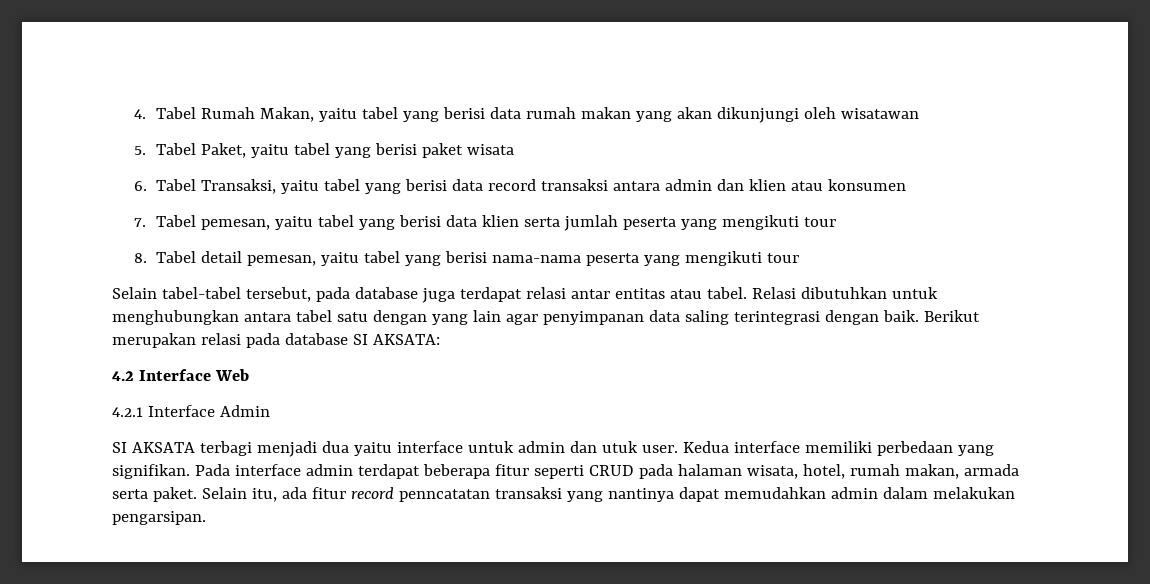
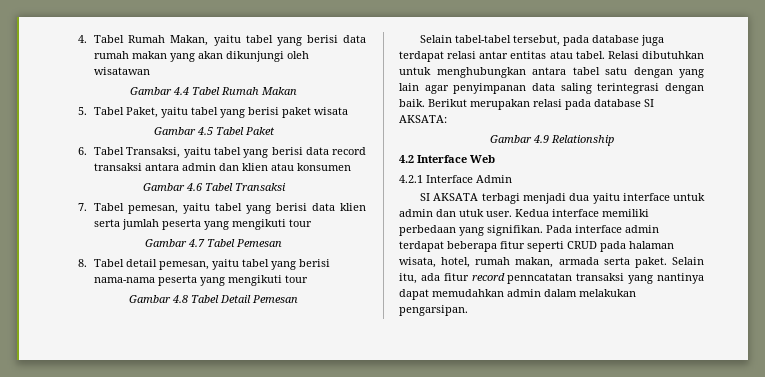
(919, 113) none -> [130,87,297,95] // Gambar 4.4 Tabel Rumah Makan
(514, 149) none -> [153,127,275,135] // Gambar 4.5 Tabel Paket
(907, 185) none -> [142,183,286,191] // Gambar 4.6 Tabel Transaksi
(836, 222) none -> [145,239,282,247] // Gambar 4.7 Tabel Pemesan
(800, 258) none -> [129,295,298,303] // Gambar 4.8 Tabel Detail Pemesan
(440, 339) none -> [489,135,614,146] // Gambar 4.9 Relationship

